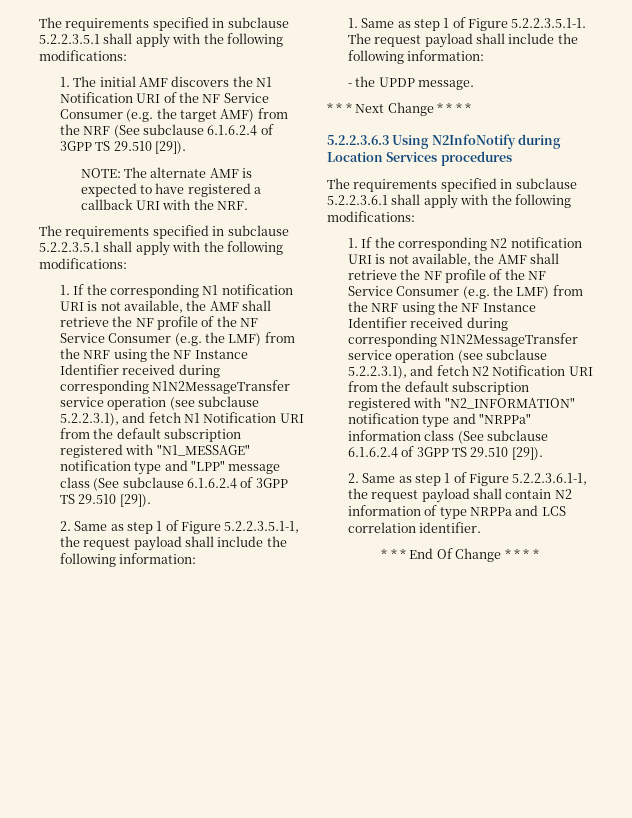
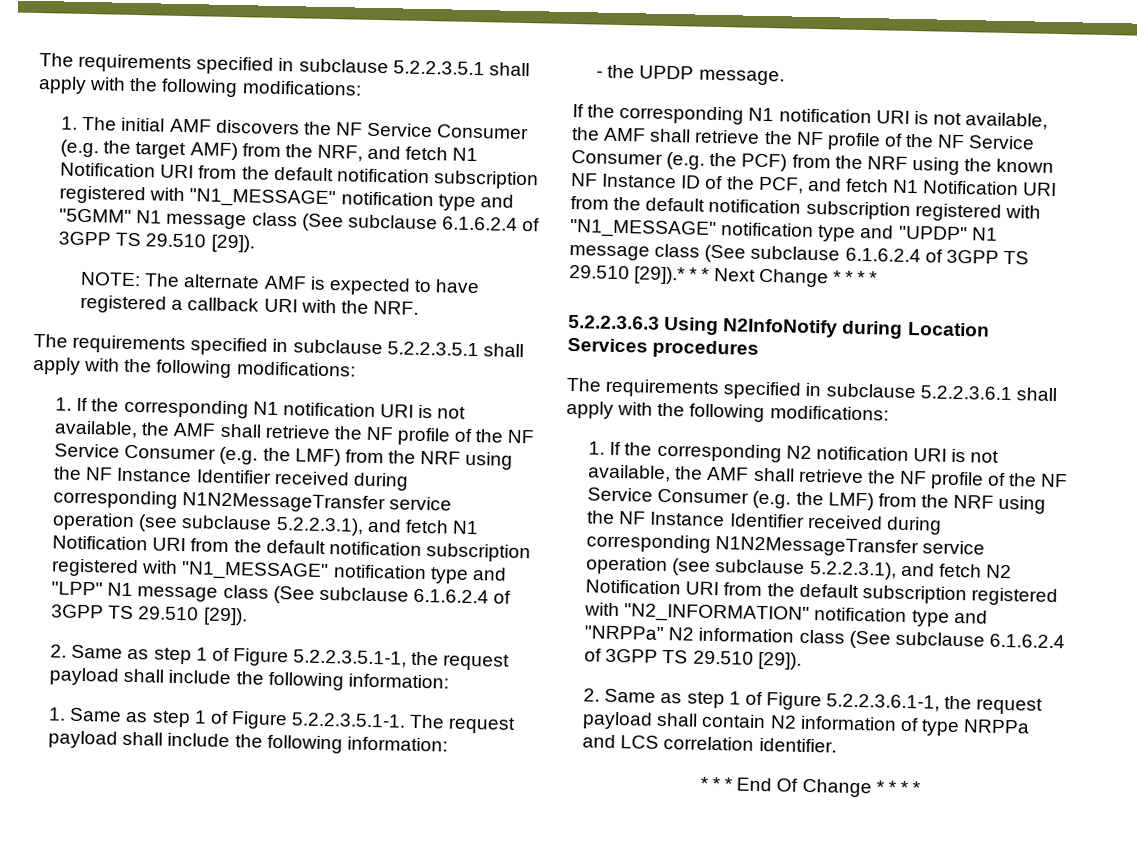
[256,77,273,87] [59,92,199,103] N1 Notification URI of the -> (332, 128) none
[83,126,111,135] NRF -> [316,144,479,162] [60,162,539,190] [59,185,514,212] [59,208,298,230] NRF, and fetch N1 Notification URI from the default notification subscription registered with "N1_MESSAGE" notification type and "5GMM" N1 message class
(161, 433) none -> [328,541,422,556] notification
(225, 465) none -> [107,582,134,597] N1
[327,102,333,113] * -> [572,104,1049,130] [571,127,1036,151] [571,149,1055,175] [571,172,1058,196] [570,195,1041,222] [569,218,998,242] [569,243,1029,265] [569,264,687,285] If the corresponding N1 notification URI is not available, the AMF shall retrieve the NF profile of the NF Service Consumer (e.g. the PCF) from the NRF using the known NF Instance ID of the PCF, and fetch N1 Notification URI from the default notification subscription registered with "N1_MESSAGE" notification type and "UPDP" N1 message class (See subclause 6.1.6.2.4 of 3GPP TS 29.510 [29]).*
(531, 418) none -> [668,627,695,641] N2

